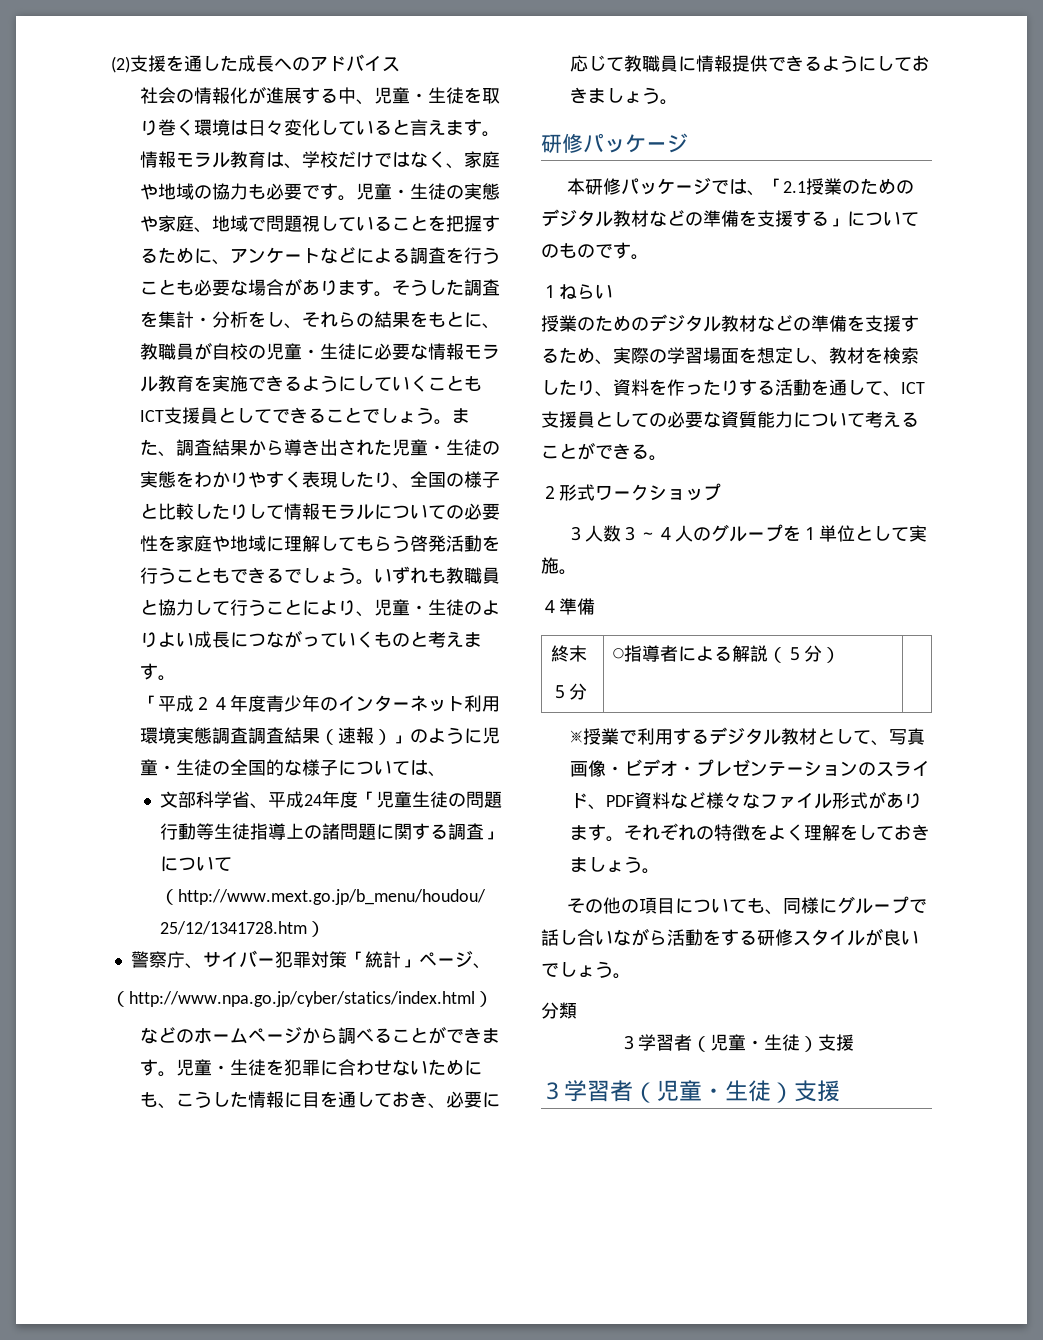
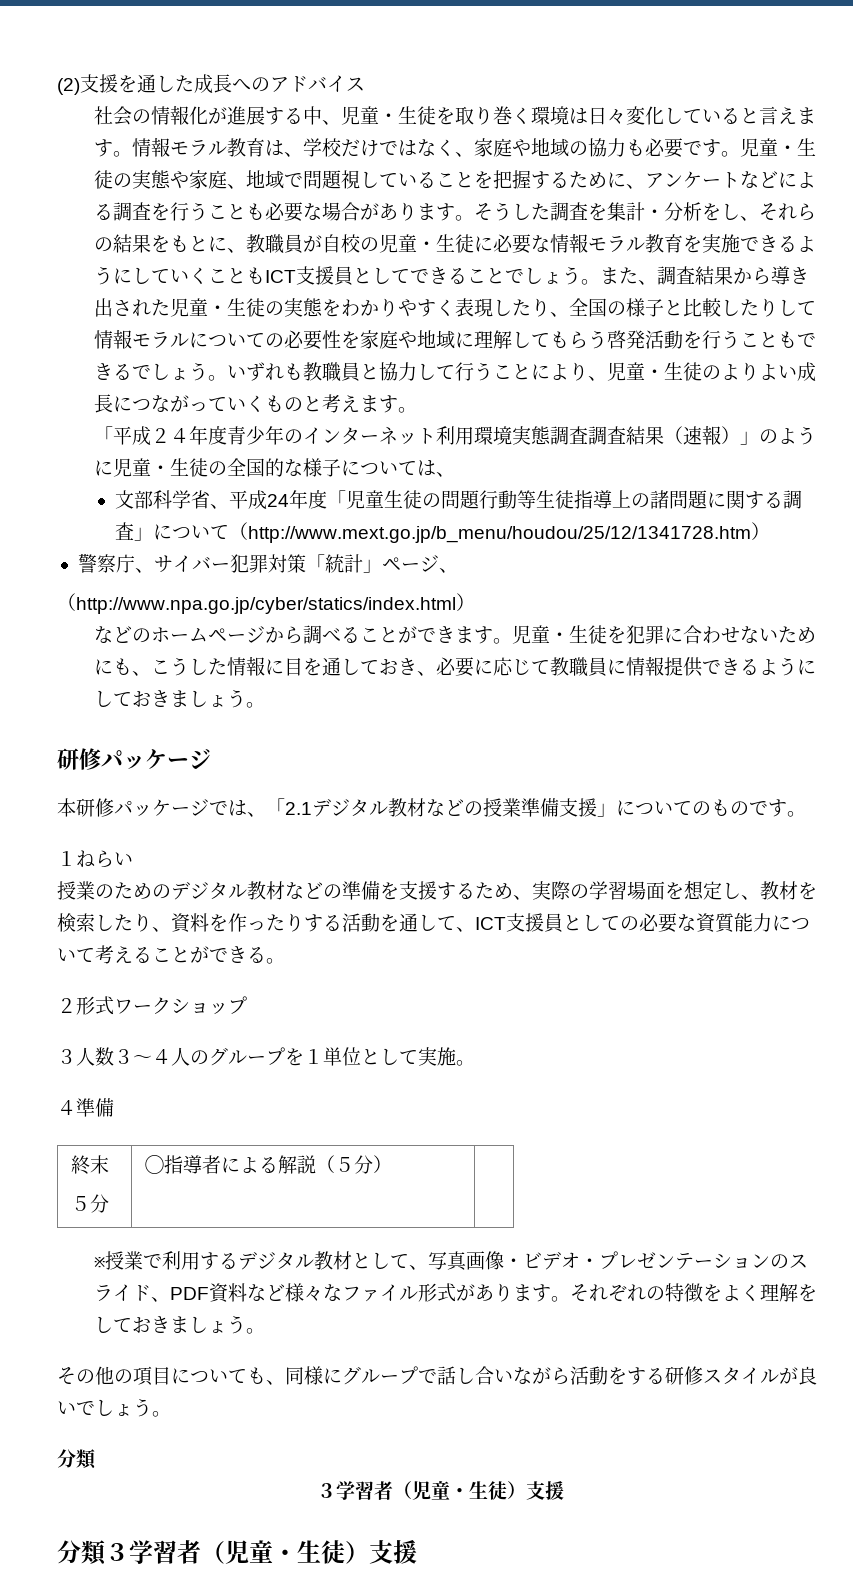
[806,178,915,195] [541,209,829,227] 授業のためのデジタル教材などの準備を支援する -> [312,798,597,817] デジタル教材などの授業準備支援
(854, 1042) none -> [57,1540,106,1565] 分類

